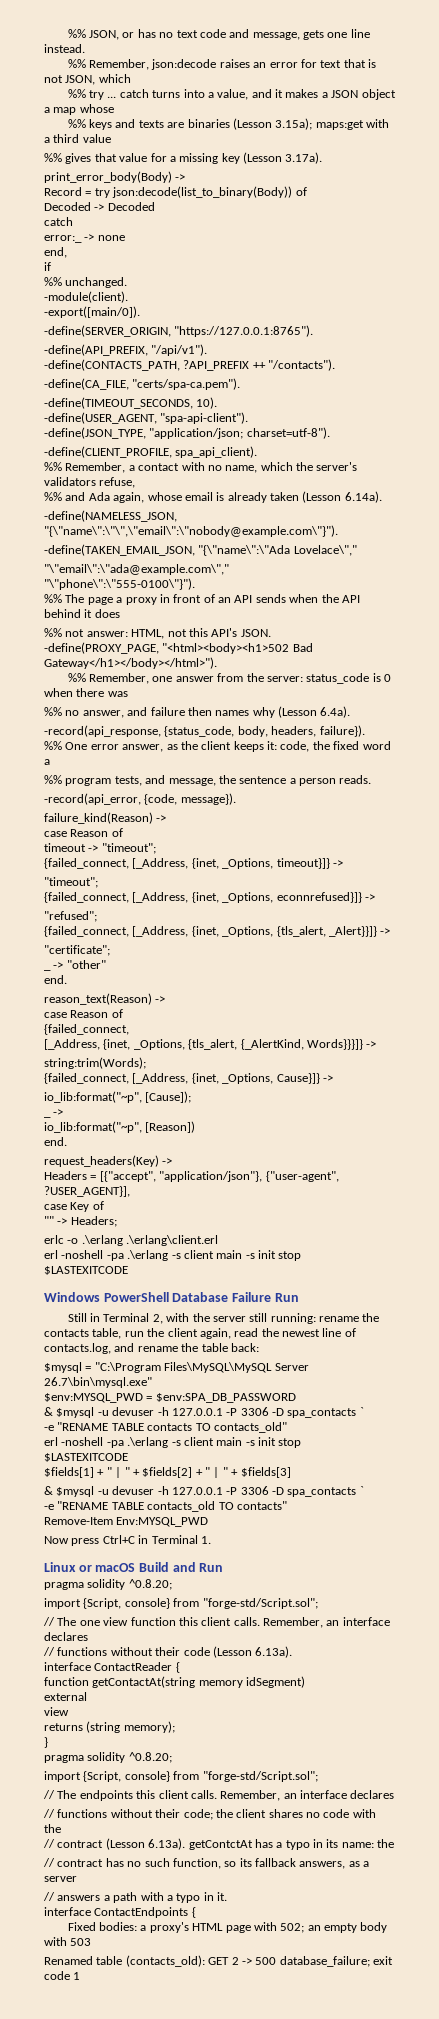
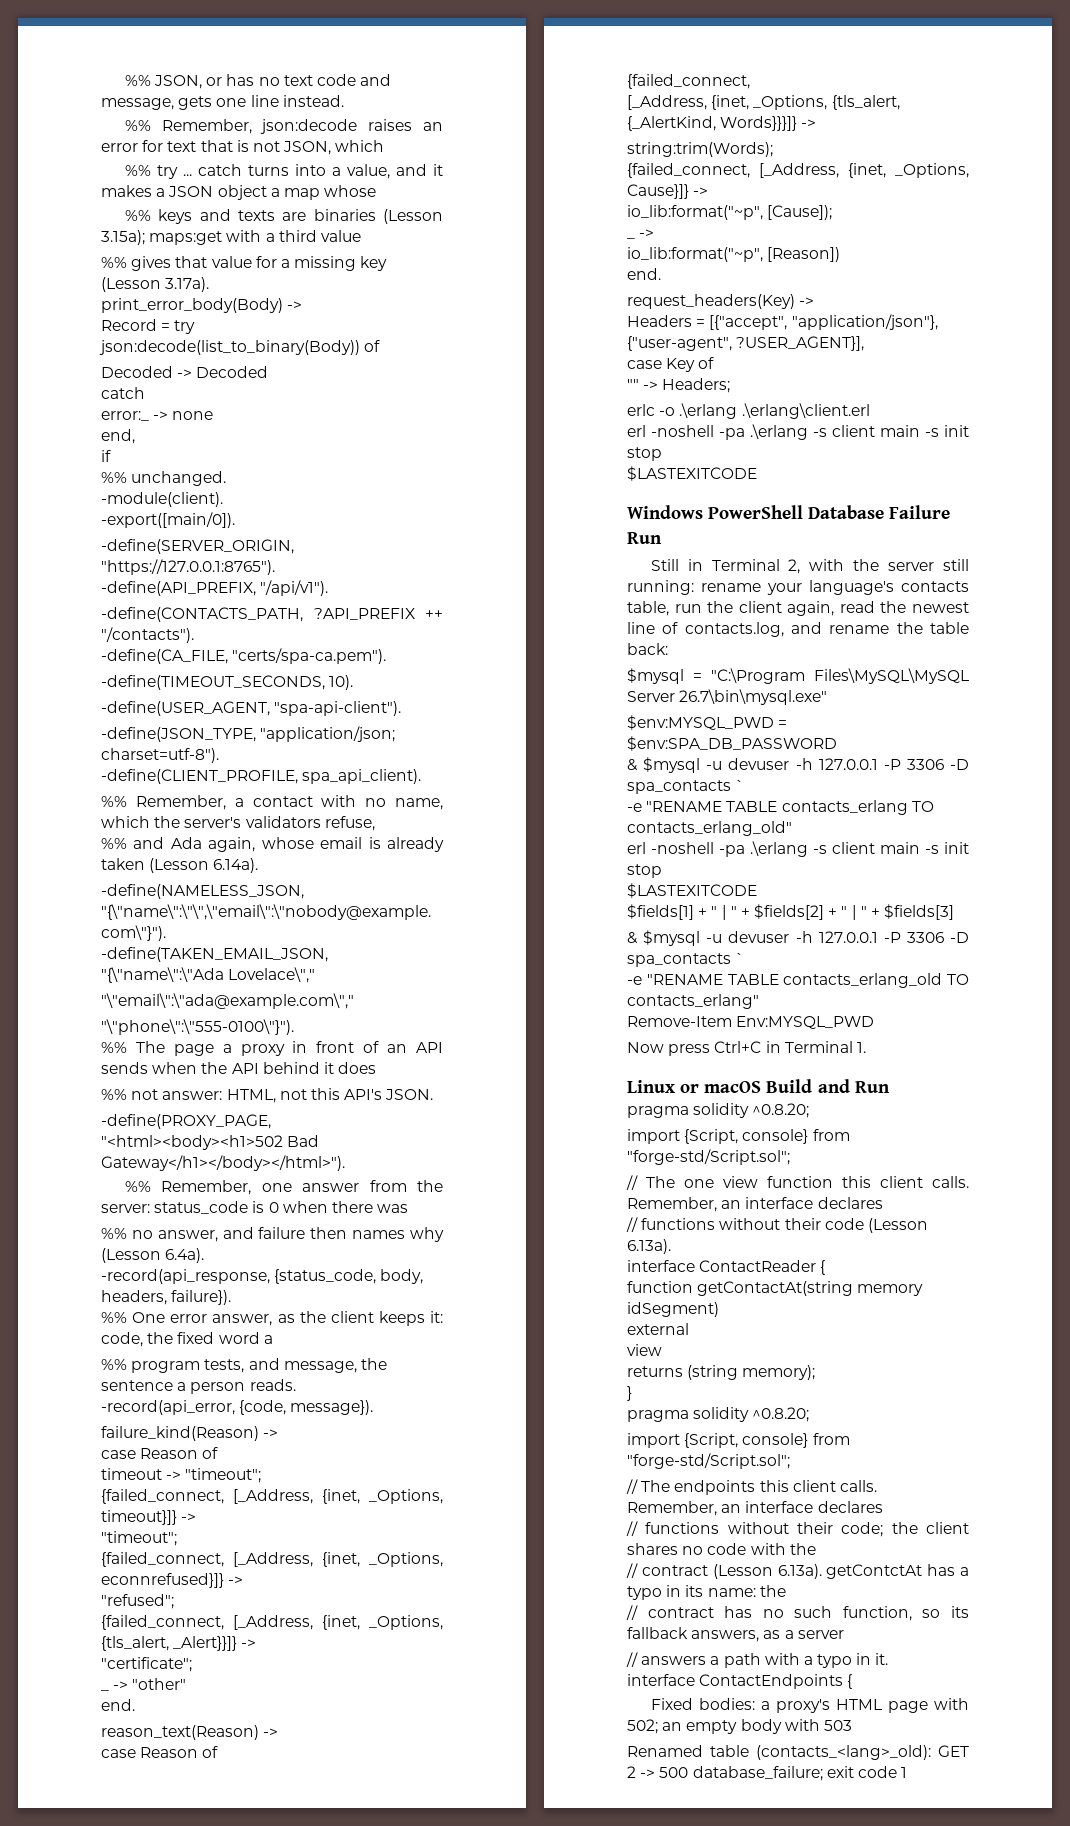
[362,1313,380,1322] the -> [767,580,894,595] your language's
[147,1422,287,1433] contacts TO contacts_old" -> [781,800,934,815] [627,821,792,836] contacts_erlang TO contacts_erlang_old"
[147,1501,287,1512] contacts_old TO contacts" -> [783,973,969,988] [627,994,759,1009] contacts_erlang_old TO contacts_erlang"
[125,1955,205,1967] (contacts_old): -> [756,1745,931,1760] (contacts_<lang>_old):

